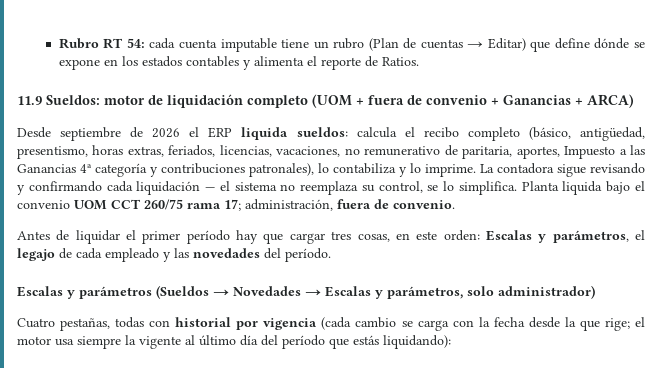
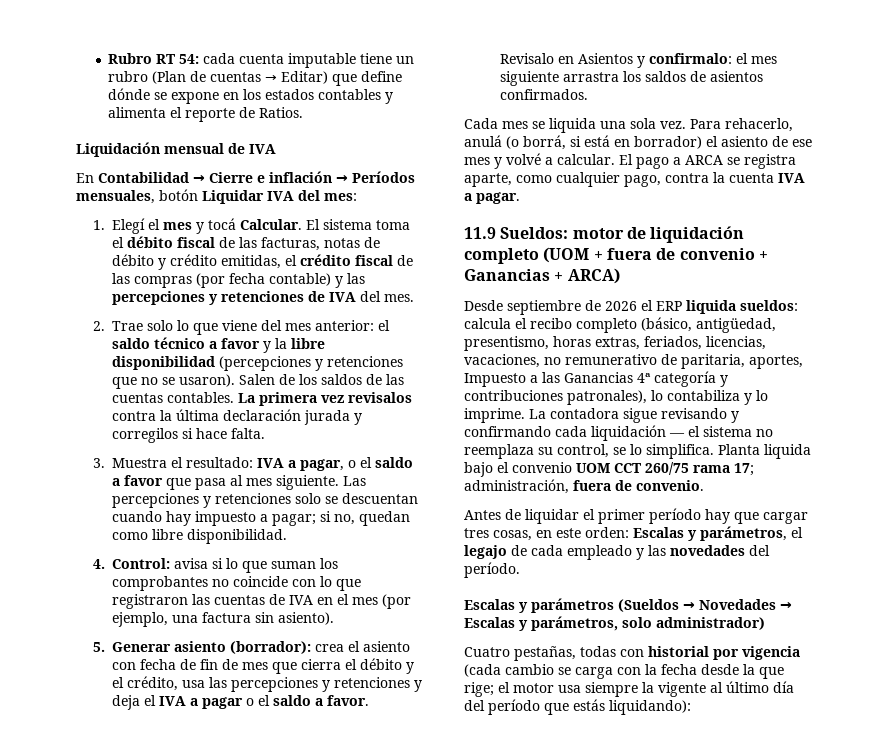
(419, 61) none -> [76,142,276,157] [76,171,415,183] [76,189,357,204] [93,218,411,234] [112,236,381,251] [112,254,414,270] [112,273,366,288] [112,291,415,305] [93,320,391,335] [112,337,326,353] [112,356,404,371] [112,374,405,389] [112,392,413,406] [112,409,363,425] [112,428,266,443] [93,457,414,471] [112,475,367,490] [112,493,419,508] [112,511,411,526] [112,529,288,544] [93,558,339,573] [112,576,362,591] [112,594,412,609] [112,612,335,627] [93,641,411,654] [112,658,415,674] [112,676,423,692] [112,695,370,710] [500,53,778,68] [500,71,764,86] [500,89,589,100] [464,118,793,133] [464,135,812,150] [464,153,796,169] [464,172,805,187] [464,192,520,204] // Liquidación mensual de IVA // En Contabilidad → Cierre e inflación → Períodos mensuales, botón Liquidar IVA del mes: // 1. Elegí el mes y tocá Calcular. El sistema toma el débito fiscal de las facturas, notas de débito y crédito emitidas, el crédito fiscal de las compras (por fecha contable) y las percepciones y retenciones de IVA del mes. // 2. Trae solo lo que viene del mes anterior: el saldo técnico a favor y la libre disponibilidad (percepciones y retenciones que no se usaron). Salen de los saldos de las cuentas contables. La primera vez revisalos contra la última declaración jurada y corregilos si hace falta. // 3. Muestra el resultado: IVA a pagar, o el saldo a favor que pasa al mes siguiente. Las percepciones y retenciones solo se descuentan cuando hay impuesto a pagar; si no, quedan como libre disponibilidad. // 4. Control: avisa si lo que suman los comprobantes no coincide con lo que registraron las cuentas de IVA en el mes (por ejemplo, una factura sin asiento). // 5. Generar asiento (borrador): crea el asiento con fecha de fin de mes que cierra el débito y el crédito, usa las percepciones y retenciones y deja el IVA a pagar o el saldo a favor. Revisalo en Asientos y confirmalo: el mes siguiente arrastra los saldos de asientos confirmados. // Cada mes se liquida una sola vez. Para rehacerlo, anulá (o borrá, si está en borrador) el asiento de ese mes y volvé a calcular. El pago a ARCA se registra aparte, como cualquier pago, contra la cuenta IVA a pagar.

